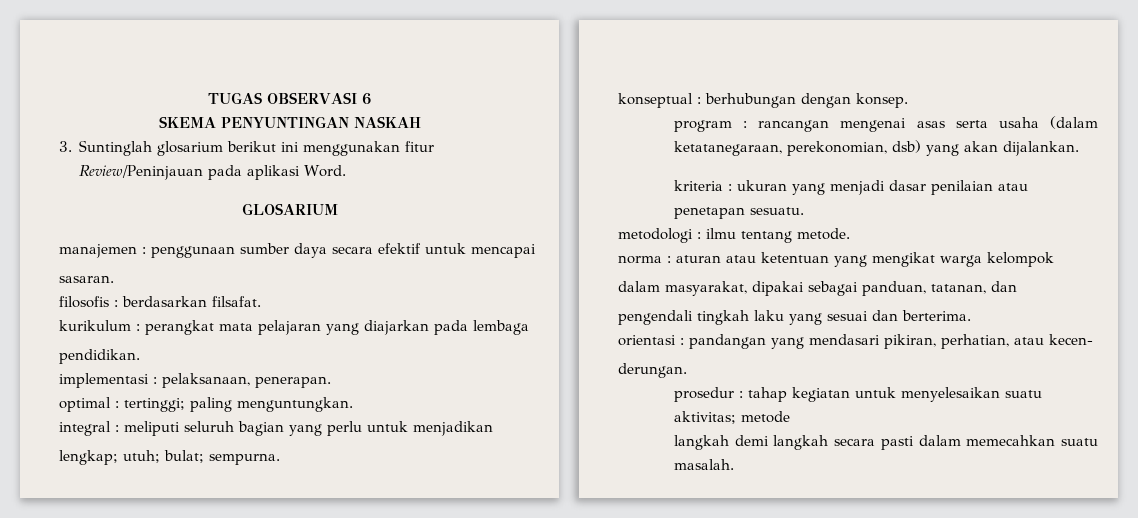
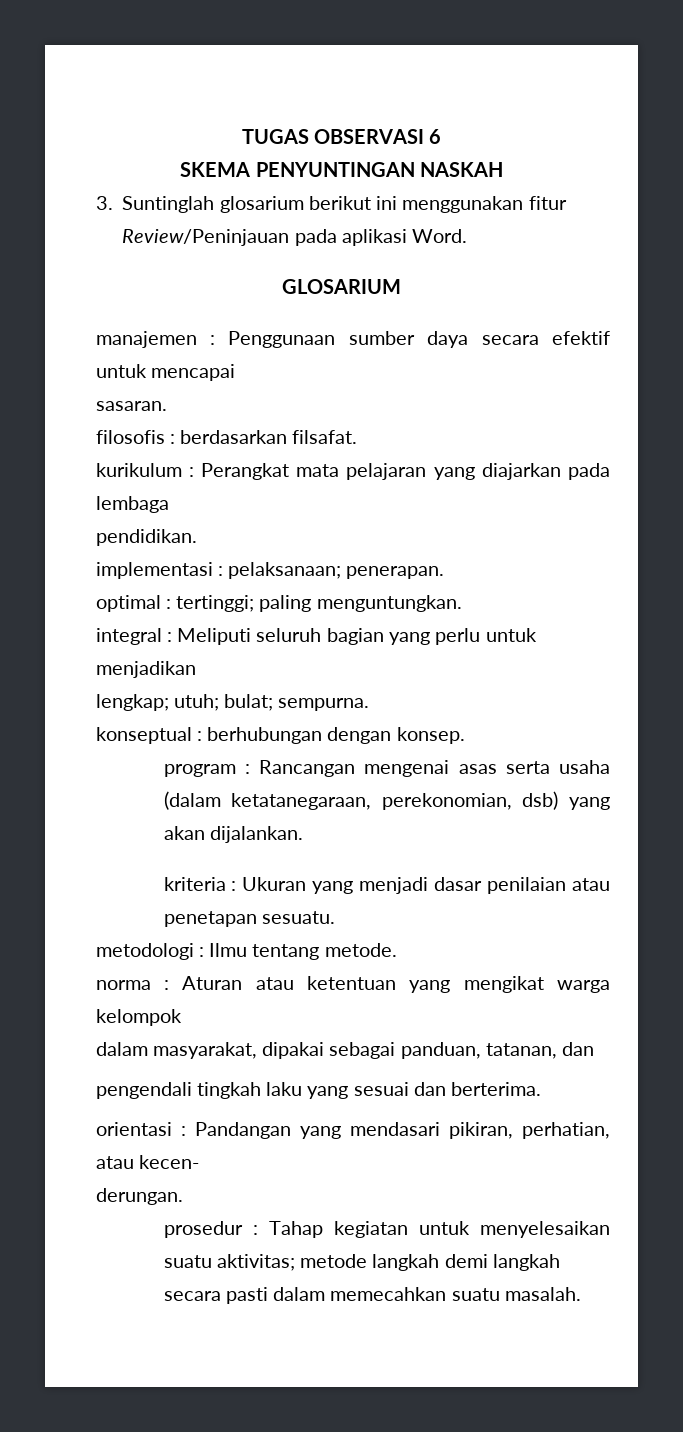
[150,246,235,258] penggunaan -> [228,331,336,348] Penggunaan
[144,320,214,335] perangkat -> [201,463,290,480] Perangkat
[161,373,250,388] pelaksanaan, -> [228,562,342,579] pelaksanaan;
[123,421,180,436] meliputi -> [177,628,252,645] Meliputi
[758,120,830,132] rancangan -> [259,760,356,777] Rancangan
[736,180,787,191] ukuran -> [242,877,307,891] Ukuran
[705,228,736,239] ilmu -> [209,943,248,957] Ilmu
[675,255,721,263] aturan -> [182,976,243,990] Aturan
[688,334,766,349] pandangan -> [194,1122,291,1139] Pandangan
[747,387,787,402] tahap -> [268,1221,323,1238] Tahap
(790, 417) // -> (368, 1261) none

